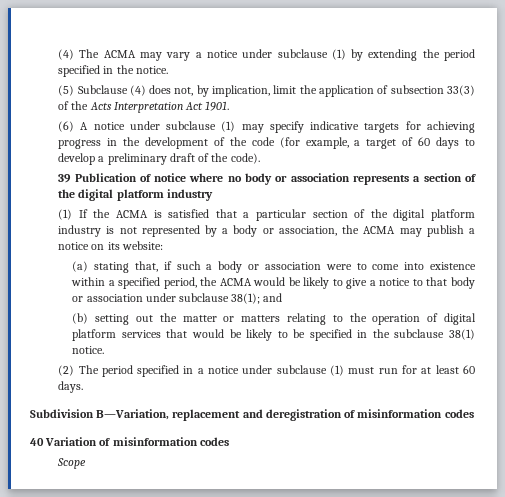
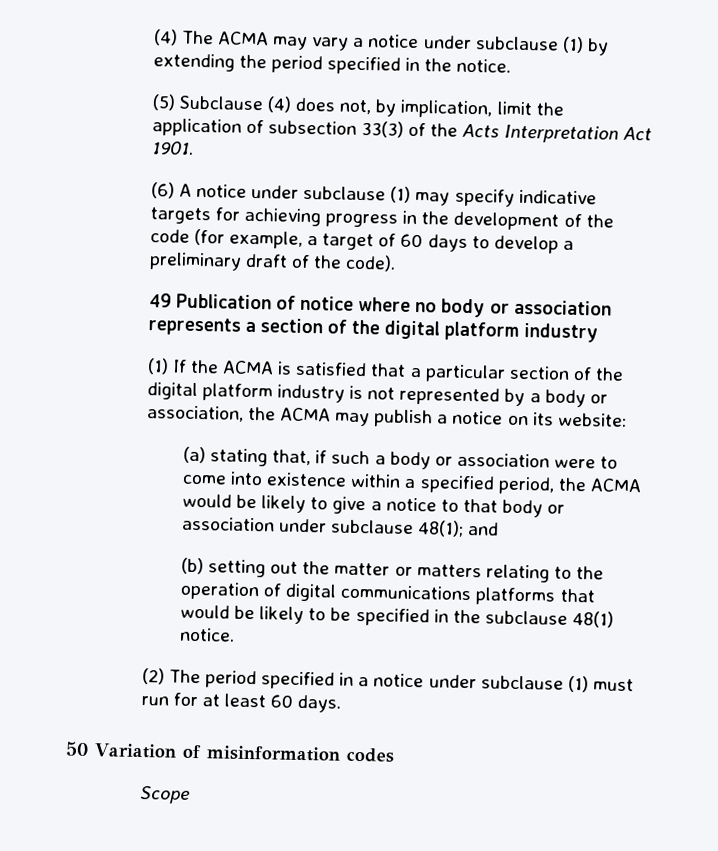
[58,174,72,183] 39 -> [148,293,172,308] 49
[231,293,261,304] 38(1); -> [417,520,465,537] 48(1);
[72,329,161,341] platform services -> [340,584,557,606] communications platforms
[449,329,476,340] 38(1) -> [572,610,615,628] 48(1)
[30,409,474,421] [30,438,44,446] Subdivision B—Variation, replacement and deregistration of misinformation codes // 40 -> [65,741,89,757] 50

